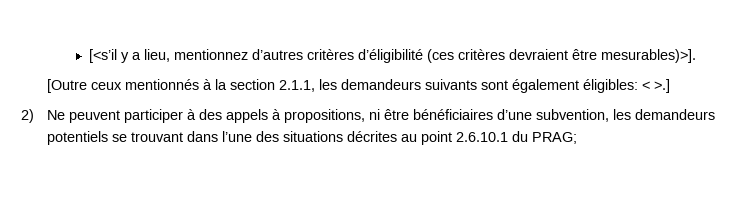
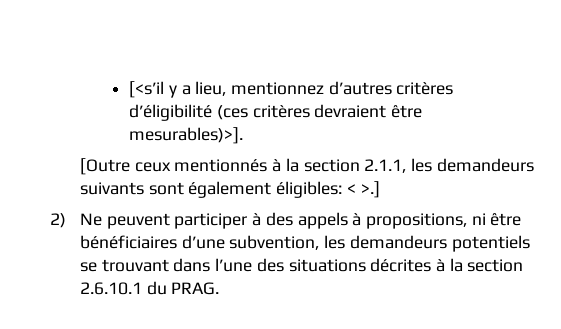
[401,131,453,145] au point -> [435,258,524,272] à la section
[532,132,578,144] PRAG; -> [171,282,220,295] PRAG.

